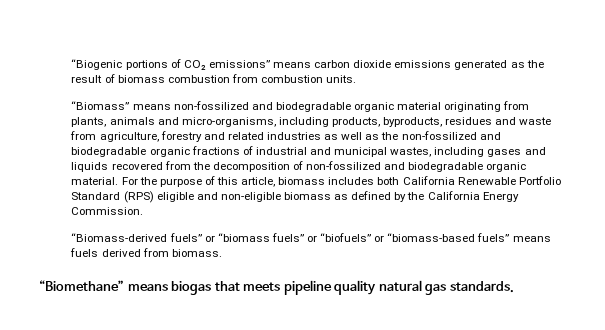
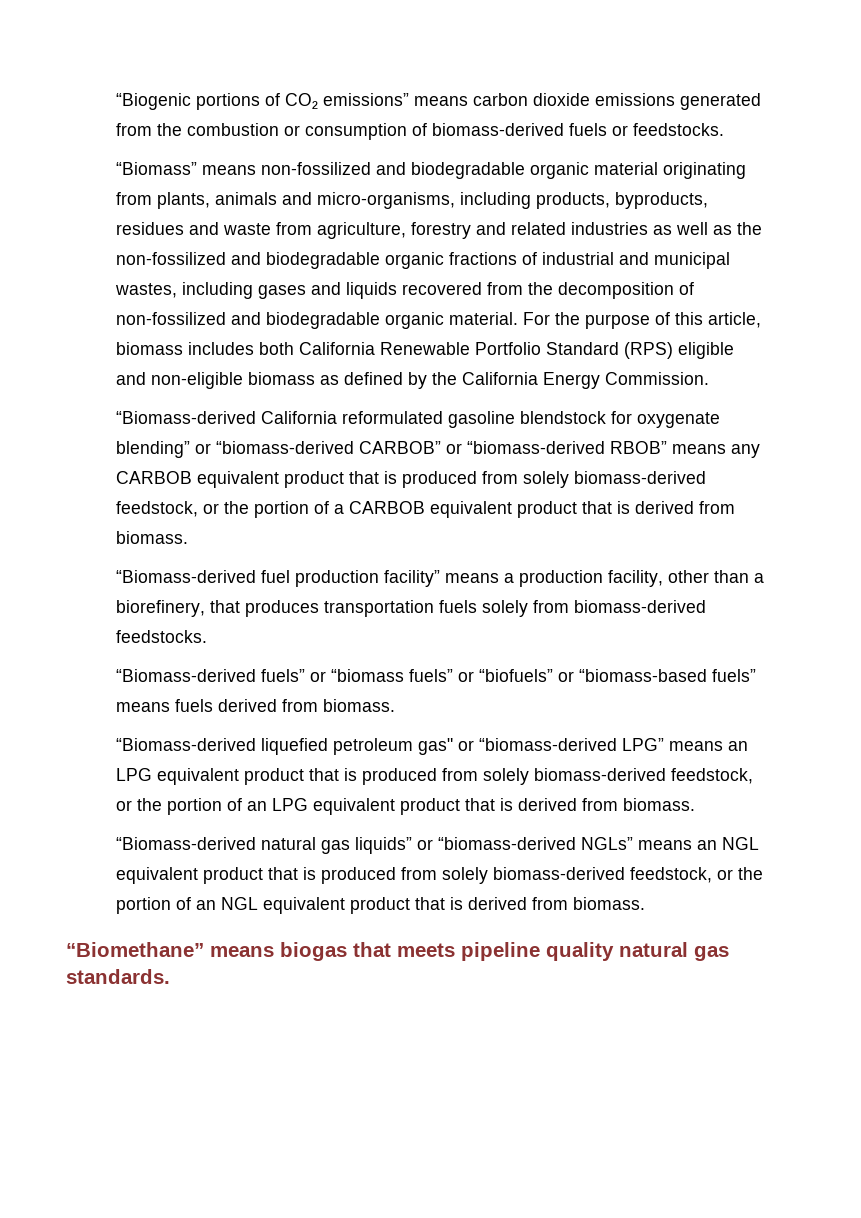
[510,60,544,68] [71,74,357,83] as the result of biomass combustion from combustion units. -> [116,123,725,140] from the combustion or consumption of biomass-derived fuels or feedstocks.
(144, 211) none -> [116,411,721,428] [116,441,761,458] [116,471,707,488] [116,501,736,518] [116,531,189,544] [116,570,765,587] [116,600,707,617] [116,630,208,643] // “Biomass-derived California reformulated gasoline blendstock for oxygenate blending” or “biomass-derived CARBOB” or “biomass-derived RBOB” means any CARBOB equivalent product that is produced from solely biomass-derived feedstock, or the portion of a CARBOB equivalent product that is derived from biomass. // “Biomass-derived fuel production facility” means a production facility, other than a biorefinery, that produces transportation fuels solely from biomass-derived feedstocks.
(222, 253) none -> [116,738,749,755] [116,768,754,785] [116,798,696,815] [116,837,760,854] [116,867,764,884] [116,897,646,914] // “Biomass-derived liquefied petroleum gas" or “biomass-derived LPG” means an LPG equivalent product that is produced from solely biomass-derived feedstock, or the portion of an LPG equivalent product that is derived from biomass. // “Biomass-derived natural gas liquids” or “biomass-derived NGLs” means an NGL equivalent product that is produced from solely biomass-derived feedstock, or the portion of an NGL equivalent product that is derived from biomass.

